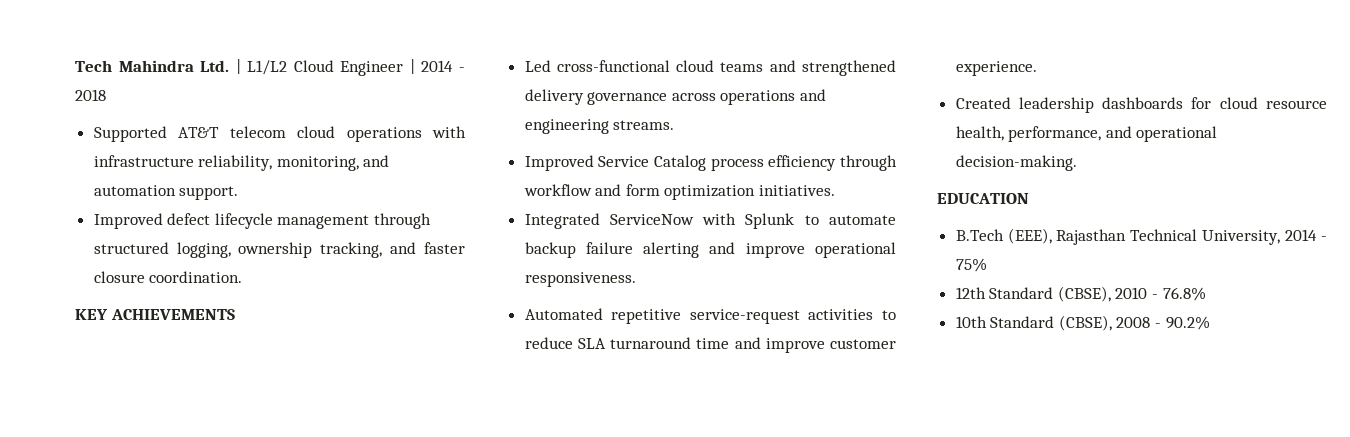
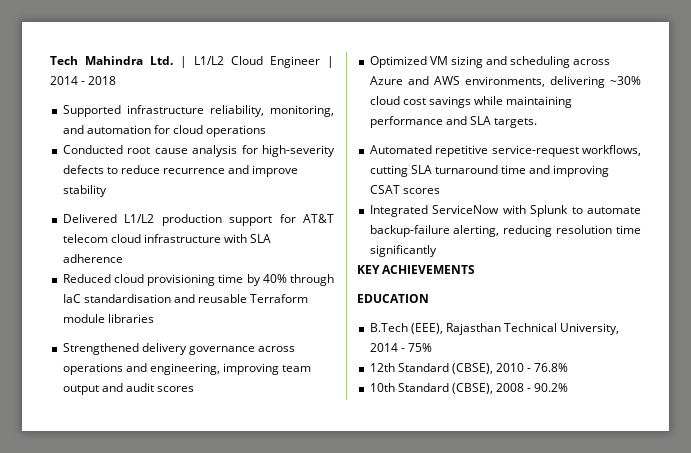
[178,126,466,142] AT&T telecom cloud operations with -> (121, 111) none
[179,186,239,200] [93,213,432,229] [93,242,466,258] [93,271,243,283] [75,309,235,320] [524,60,896,76] support. // Improved defect lifecycle management through structured logging, ownership tracking, and faster closure coordination. // KEY ACHIEVEMENTS // Led cross-functional cloud teams and strengthened -> [153,125,267,137] [62,145,335,157] [62,165,299,177] [62,185,107,197] [62,214,334,226] [62,234,272,243] [62,254,123,263] [62,274,334,286] [62,294,309,303] [62,314,154,323] [62,343,139,355] for cloud operations // Conducted root cause analysis for high-severity defects to reduce recurrence and improve stability // Delivered L1/L2 production support for AT&T telecom cloud infrastructure with SLA adherence // Reduced cloud provisioning time by 40% through IaC standardisation and reusable Terraform module libraries // Strengthened
[524,119,675,134] [524,155,897,171] [523,184,836,200] engineering streams. // Improved Service Catalog process efficiency through workflow and form optimization initiatives. -> [149,363,312,375] [62,383,194,395] [369,56,611,68] [369,76,641,88] [369,96,573,108] [369,116,537,128] [369,145,641,157] [369,165,610,177] [369,185,440,194] engineering, improving team output and audit scores // Optimized VM sizing and scheduling across Azure and AWS environments, delivering ~30% cloud cost savings while maintaining performance and SLA targets. // Automated repetitive service-request workflows, cutting SLA turnaround time and improving CSAT scores
[524,242,896,258] [524,272,636,287] [524,308,896,324] [524,337,896,353] [955,61,1037,76] [955,97,1327,113] [955,126,1218,142] [955,155,1077,171] backup failure alerting and improve operational responsiveness. // Automated repetitive service-request activities to reduce SLA turnaround time and improve customer experience. // Created leadership dashboards for cloud resource health, performance, and operational decision-making. -> [369,225,641,237] [369,245,437,257] [357,265,476,274] backup-failure alerting, reducing resolution time significantly // KEY ACHIEVEMENTS

